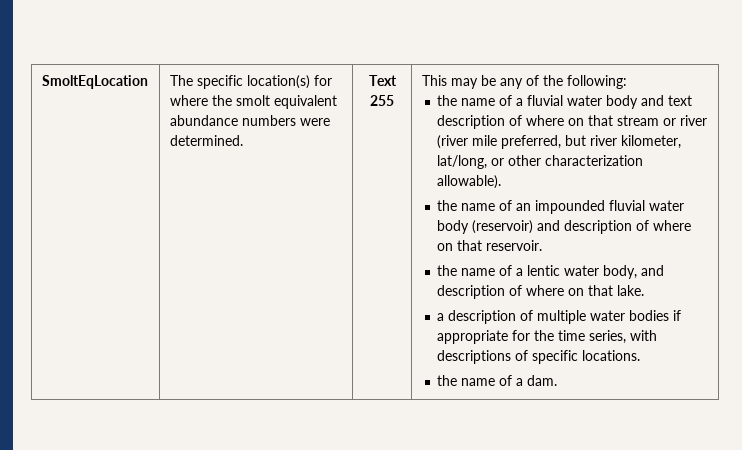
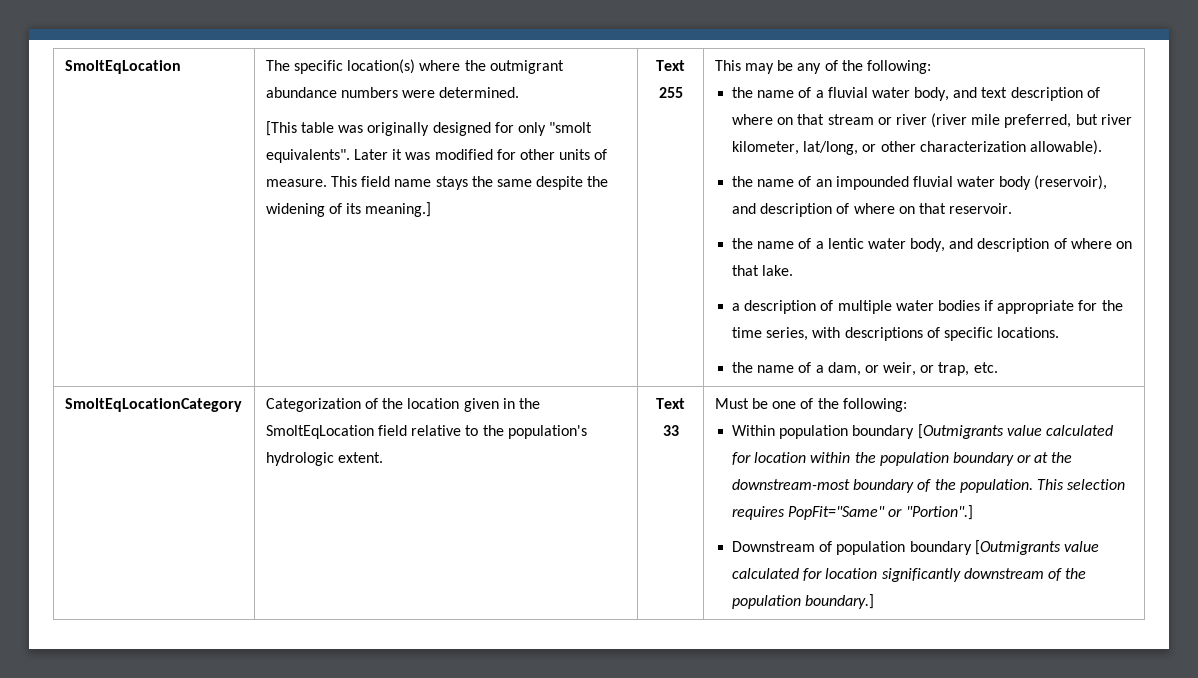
[313,75,332,86] for -> (416, 66) none
[235,95,337,109] smolt equivalent -> [489,60,564,74] outmigrant
(243, 140) none -> [265,121,593,136] [265,149,608,163] [265,176,609,190] [265,202,432,217] // [This table was originally designed for only "smolt equivalents". Later it was modified for other units of measure. This field name stays the same despite the widening of its meaning.]
[606,95,639,109] body -> [914,87,950,101] body,
[472,220,534,234] (reservoir) -> [1034,175,1108,190] (reservoir),
[527,375,558,386] dam. -> [827,362,998,376] [64,398,242,412] [265,398,541,412] [265,425,587,439] [265,452,384,466] [656,398,685,409] [662,425,679,436] [714,398,907,412] [731,424,1113,439] [731,452,1073,466] [731,479,1126,493] [731,505,973,520] [731,540,1099,555] [731,568,1087,582] [731,594,875,609] dam, or weir, or trap, etc. // SmoltEqLocationCategory | Categorization of the location given in the SmoltEqLocation field relative to the population's hydrologic extent. | Text 33 | Must be one of the following: // Within population boundary [Outmigrants value calculated for location within the population boundary or at the downstream-most boundary of the population. This selection requires PopFit="Same" or "Portion".] // Downstream of population boundary [Outmigrants value calculated for location significantly downstream of the population boundary.]

